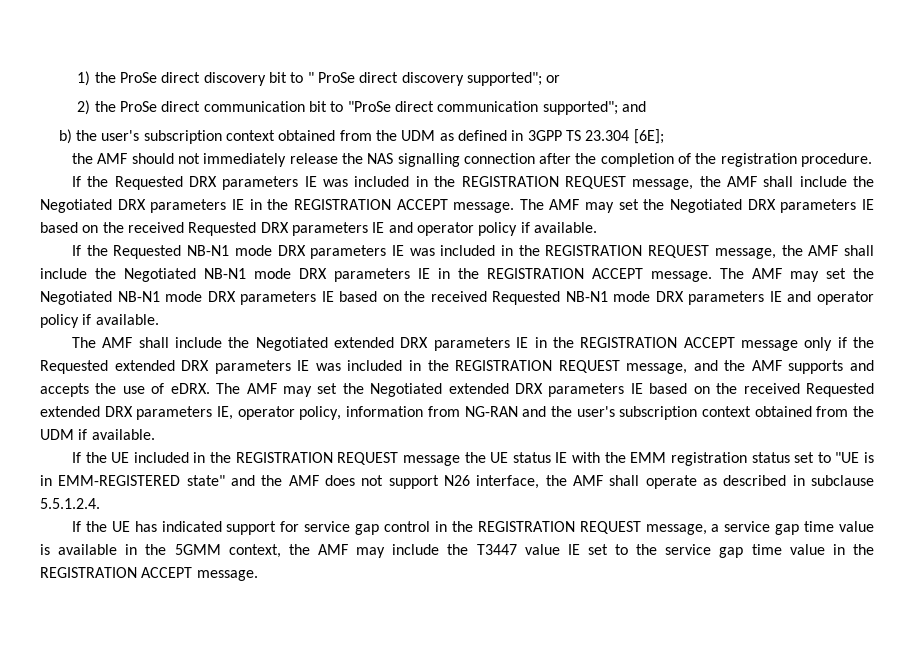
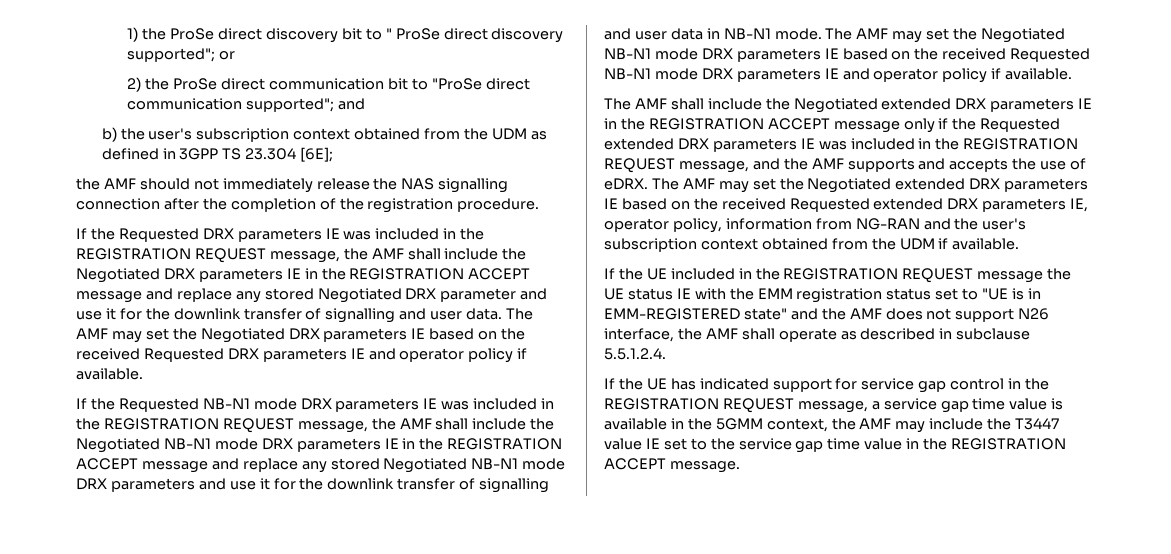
[453,202,515,213] message. -> [76,288,548,303] [76,308,503,323] message and replace any stored Negotiated DRX parameter and use it for the downlink transfer of signalling and user data.
[651,271,712,282] message. -> [141,458,566,473] [76,478,550,493] [604,28,822,40] message and replace any stored Negotiated NB-N1 mode DRX parameters and use it for the downlink transfer of signalling and user data in NB-N1 mode.

